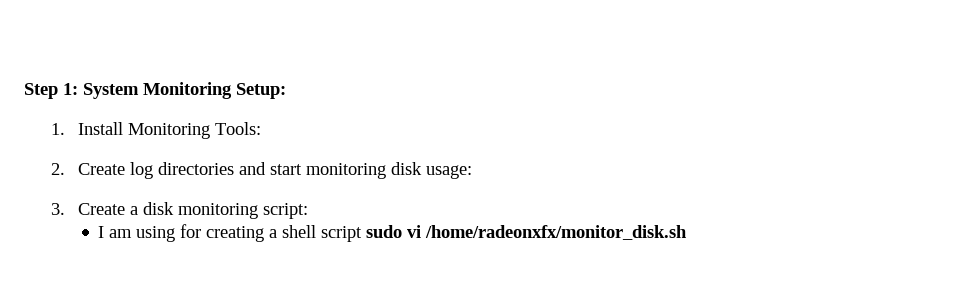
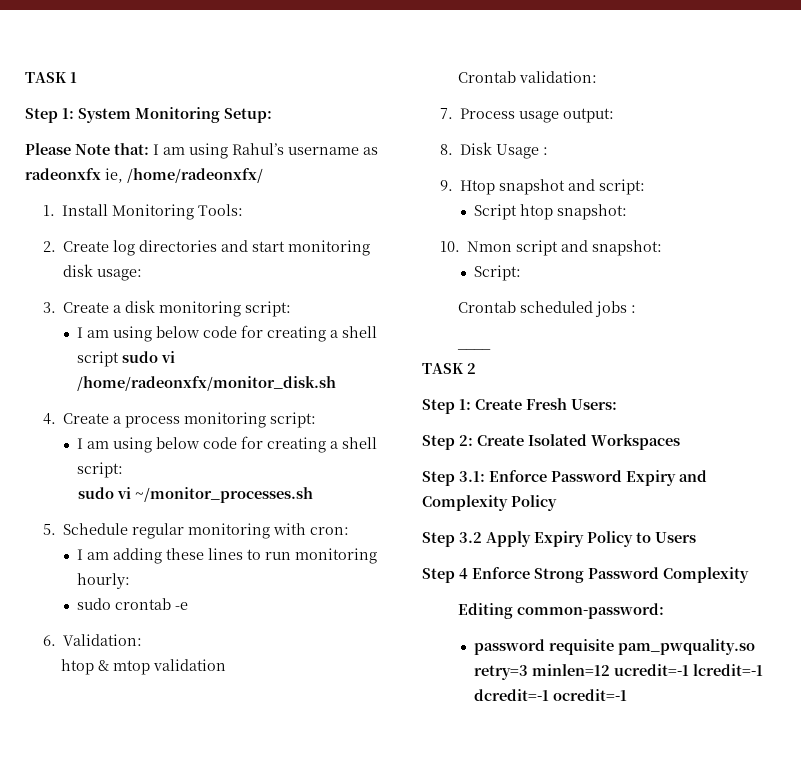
(24, 91) none -> [25,72,77,83] TASK 1 //
(286, 91) none -> [25,143,378,159] [25,168,263,183] // Please Note that: I am using Rahul’s username as radeonxfx ie, /home/radeonxfx/
(176, 234) none -> [155,326,237,338] below code
(688, 232) none -> [42,412,317,428] [76,436,377,453] [76,462,123,478] [78,487,314,503] [42,523,350,539] [76,548,377,564] [76,573,130,589] [76,598,188,610] [42,634,143,646] [60,659,226,675] [457,71,597,83] [439,108,615,123] [439,142,549,159] [439,179,646,195] [473,204,627,220] [439,240,663,256] [473,265,521,281] [457,301,636,317] [456,349,491,350] [422,363,476,374] [422,398,617,414] [422,434,680,450] [422,470,707,486] [422,495,557,511] [422,531,696,547] [422,567,749,583] [457,603,664,619] [473,639,755,655] [473,664,763,680] [473,689,627,701] // 4. Create a process monitoring script: // I am using below code for creating a shell script: // sudo vi ~/monitor_processes.sh // 5. Schedule regular monitoring with cron: // I am adding these lines to run monitoring hourly: // sudo crontab -e // 6. Validation: // htop & mtop validation // Crontab validation: // 7. Process usage output: // 8. Disk Usage : // 9. Htop snapshot and script: // Script htop snapshot: // 10. Nmon script and snapshot: // Script: // Crontab scheduled jobs : // ____ // TASK 2 // Step 1: Create Fresh Users: // Step 2: Create Isolated Workspaces // Step 3.1: Enforce Password Expiry and Complexity Policy // Step 3.2 Apply Expiry Policy to Users // Step 4 Enforce Strong Password Complexity // Editing common-password: // password requisite pam_pwquality.so retry=3 minlen=12 ucredit=-1 lcredit=-1 dcredit=-1 ocredit=-1

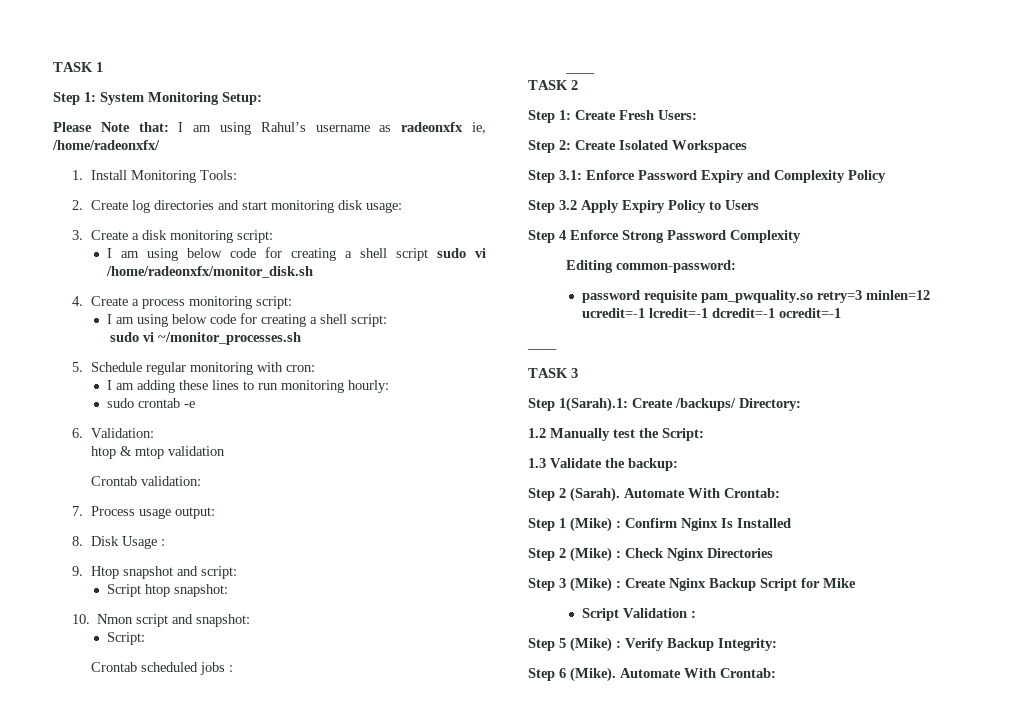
(627, 695) none -> [527,348,557,350] [528,368,578,378] [528,397,801,412] [528,428,704,441] [528,458,678,471] [528,487,780,502] [528,517,791,532] [528,547,773,562] [528,577,856,592] [581,608,696,621] [528,637,777,652] [528,667,776,682] // ____ // TASK 3 // Step 1(Sarah).1: Create /backups/ Directory: // 1.2 Manually test the Script: // 1.3 Validate the backup: // Step 2 (Sarah). Automate With Crontab: // Step 1 (Mike) : Confirm Nginx Is Installed // Step 2 (Mike) : Check Nginx Directories // Step 3 (Mike) : Create Nginx Backup Script for Mike // Script Validation : // Step 5 (Mike) : Verify Backup Integrity: // Step 6 (Mike). Automate With Crontab:

